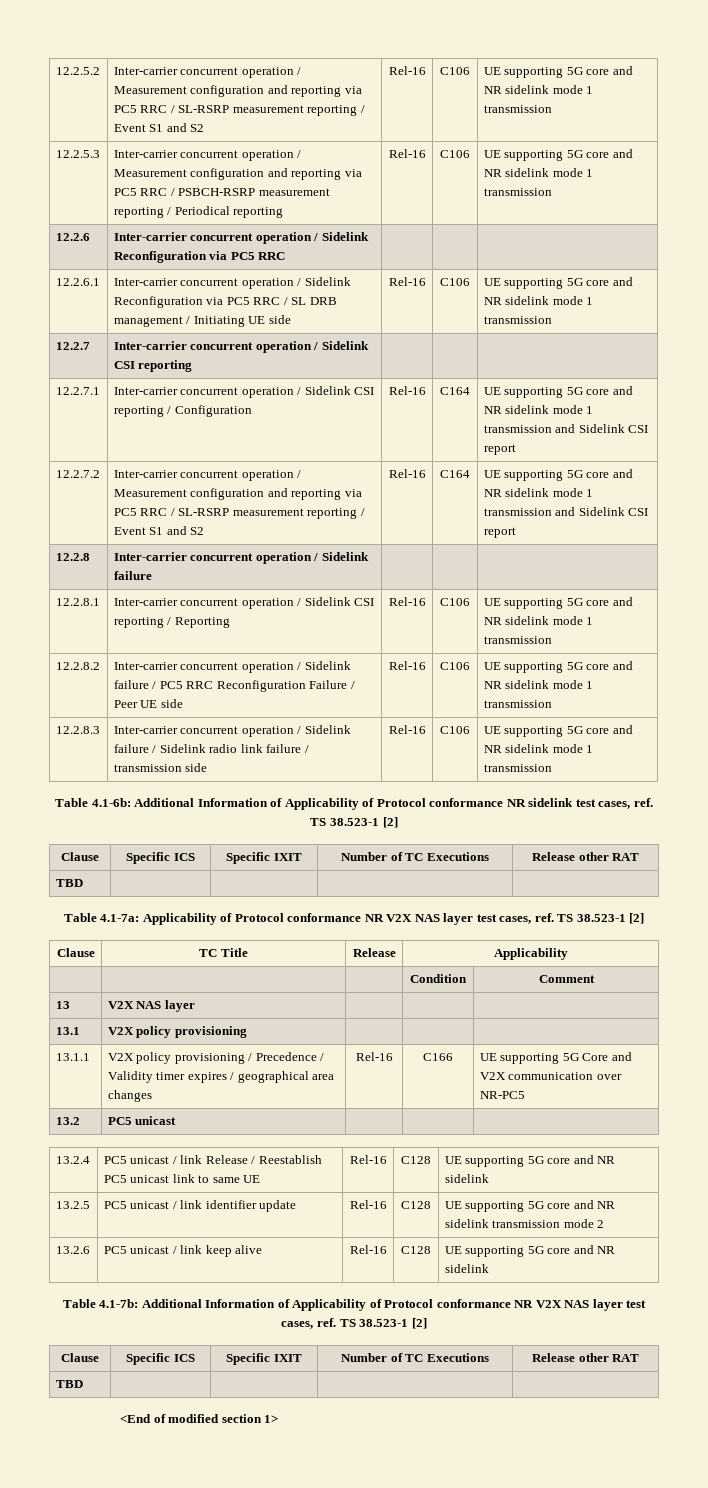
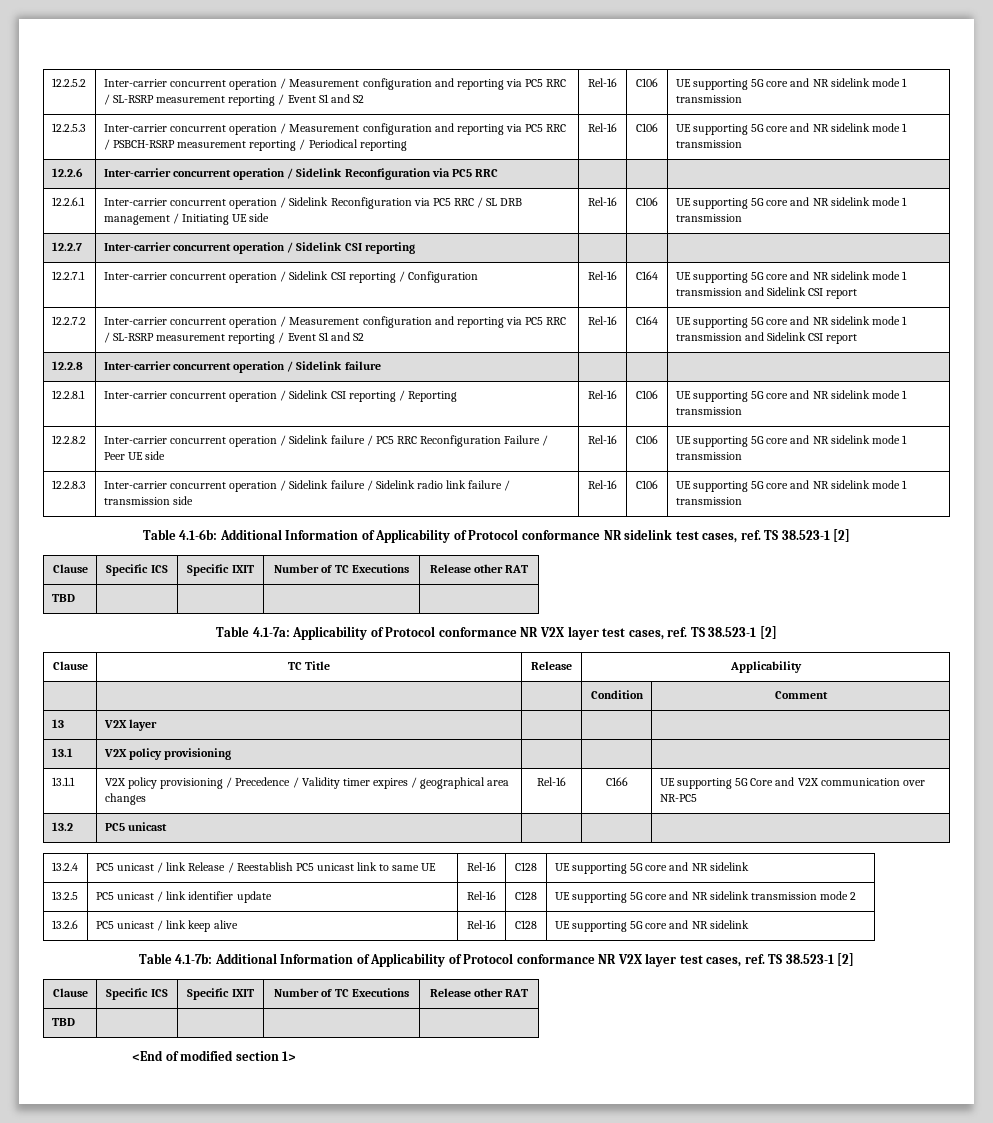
[414,914,440,922] NAS -> (564, 632) none
[136,1001,162,1009] NAS -> (127, 724) none
[564,1300,590,1308] NAS -> (642, 959) none

